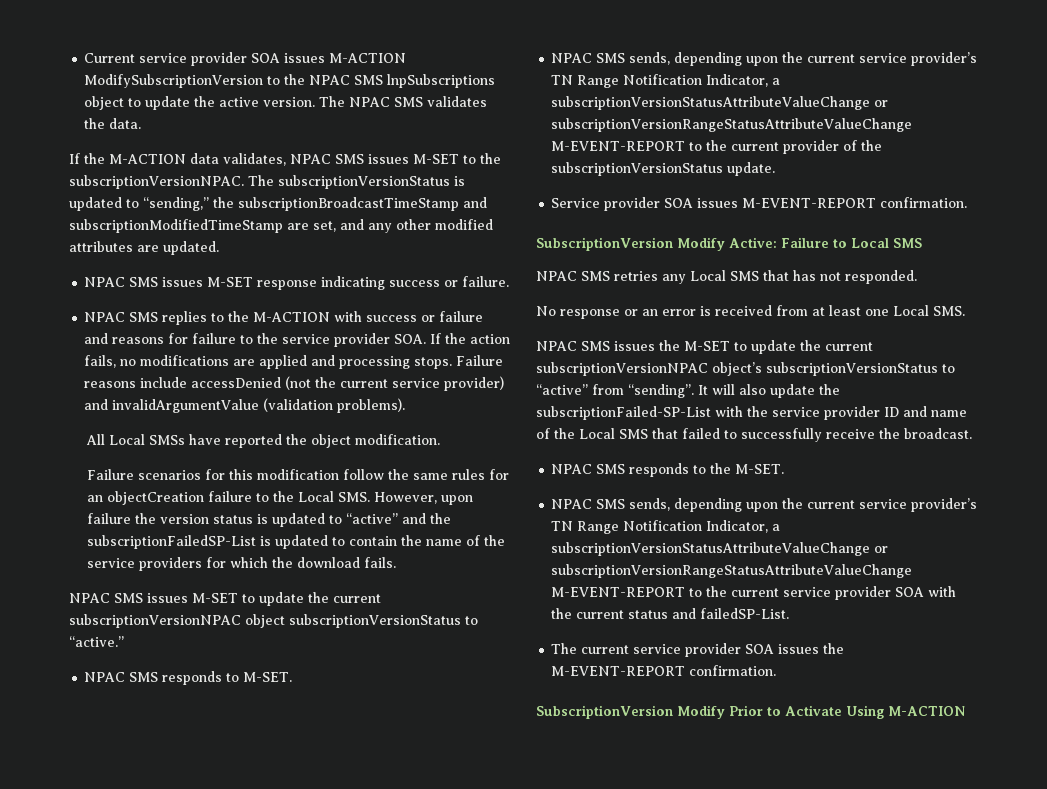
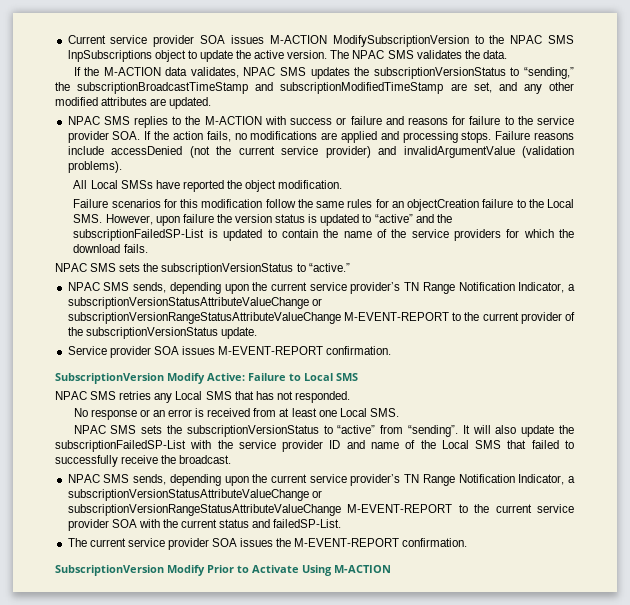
[368,153,501,164] [69,175,465,189] [69,197,122,211] issues M-SET to the subscriptionVersionNPAC. The subscriptionVersionStatus is updated -> [310,67,506,79] updates the subscriptionVersionStatus
[84,276,510,290] // NPAC SMS issues M-SET response indicating success or failure. -> (212, 103) none
[147,592,381,606] [69,614,478,628] [69,636,124,647] [84,671,293,685] issues M-SET to update the current subscriptionVersionNPAC object subscriptionVersionStatus to “active.” // NPAC SMS responds to M-SET. -> [119,263,350,275] sets the subscriptionVersionStatus to “active.”
[614,340,873,354] [536,362,762,376] issues the M-SET to update the current subscriptionVersionNPAC object’s -> [141,425,182,434] sets the
[536,406,711,420] subscriptionFailed-SP-List -> [55,440,186,452] subscriptionFailedSP-List
[551,463,785,477] // NPAC SMS responds to the M-SET. -> (232, 459) none

